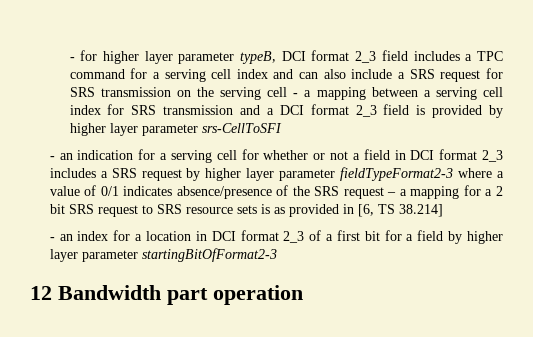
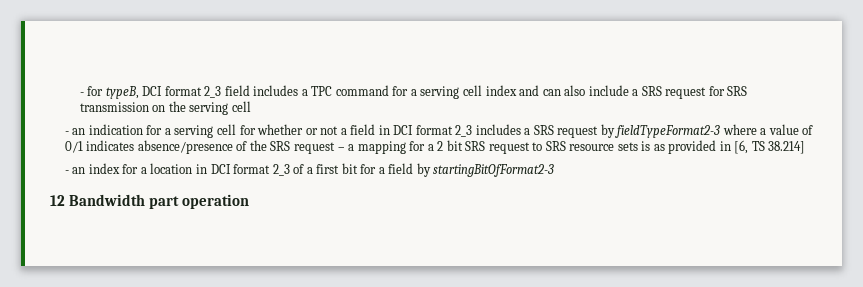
[102,51,235,64] higher layer parameter -> (104, 91) none
[293,87,504,100] [69,104,504,118] [69,123,282,136] - a mapping between a serving cell index for SRS transmission and a DCI format 2_3 field is provided by higher layer parameter srs-CellToSFI -> (251, 106) none
[205,168,336,181] higher layer parameter -> (615, 131) none
[466,231,503,244] [49,249,138,262] higher layer parameter -> (431, 170) none

